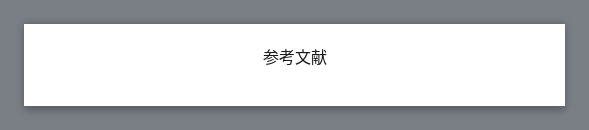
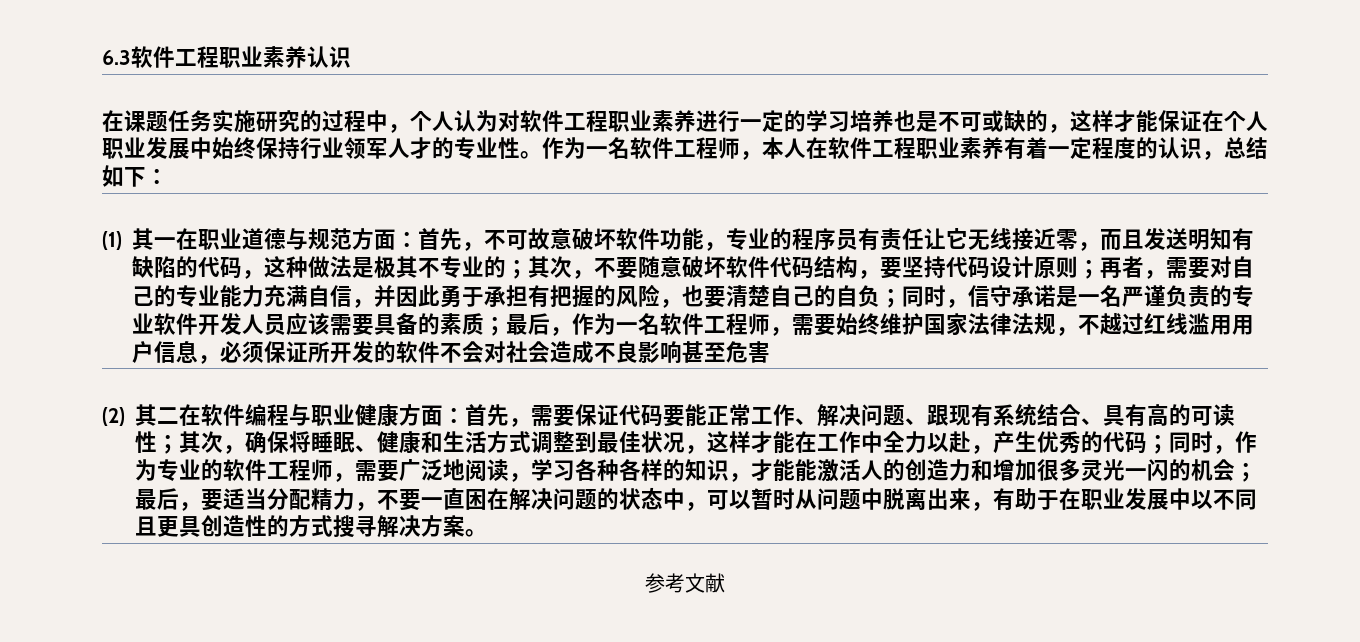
(262, 57) none -> [102,46,351,68] [102,109,1268,133] [102,137,1268,160] [102,165,168,187] [102,228,1254,251] [132,256,1254,279] [132,284,1254,308] [132,312,1254,336] [132,340,770,364] [102,403,1235,427] [135,431,1257,454] [135,459,1257,482] [135,487,1257,511] [135,515,487,538] 6.3软件工程职业素养认识 // 在课题任务实施研究的过程中，个人认为对软件工程职业素养进行一定的学习培养也是不可或缺的，这样才能保证在个人职业发展中始终保持行业领军人才的专业性。作为一名软件工程师，本人在软件工程职业素养有着一定程度的认识，总结如下： // (1)其一在职业道德与规范方面：首先，不可故意破坏软件功能，专业的程序员有责任让它无线接近零，而且发送明知有缺陷的代码，这种做法是极其不专业的；其次，不要随意破坏软件代码结构，要坚持代码设计原则；再者，需要对自己的专业能力充满自信，并因此勇于承担有把握的风险，也要清楚自己的自负；同时，信守承诺是一名严谨负责的专业软件开发人员应该需要具备的素质；最后，作为一名软件工程师，需要始终维护国家法律法规，不越过红线滥用用户信息，必须保证所开发的软件不会对社会造成不良影响甚至危害 // (2)其二在软件编程与职业健康方面：首先，需要保证代码要能正常工作、解决问题、跟现有系统结合、具有高的可读性；其次，确保将睡眠、健康和生活方式调整到最佳状况，这样才能在工作中全力以赴，产生优秀的代码；同时，作为专业的软件工程师，需要广泛地阅读，学习各种各样的知识，才能能激活人的创造力和增加很多灵光一闪的机会；最后，要适当分配精力，不要一直困在解决问题的状态中，可以暂时从问题中脱离出来，有助于在职业发展中以不同且更具创造性的方式搜寻解决方案。 //

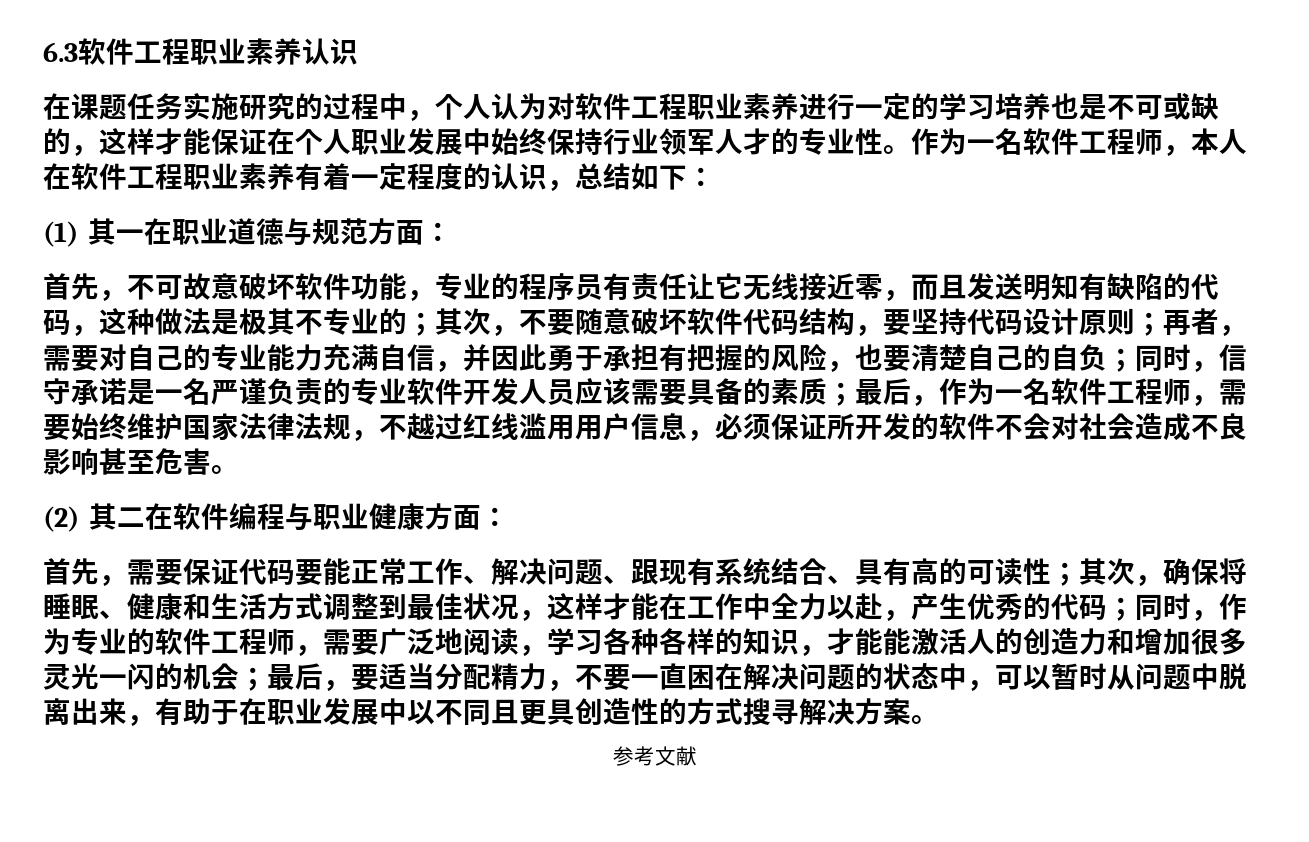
(418, 239) none -> (453, 232) //
(770, 352) none -> [211,465,239,474] 。
(465, 415) none -> (510, 517) //

